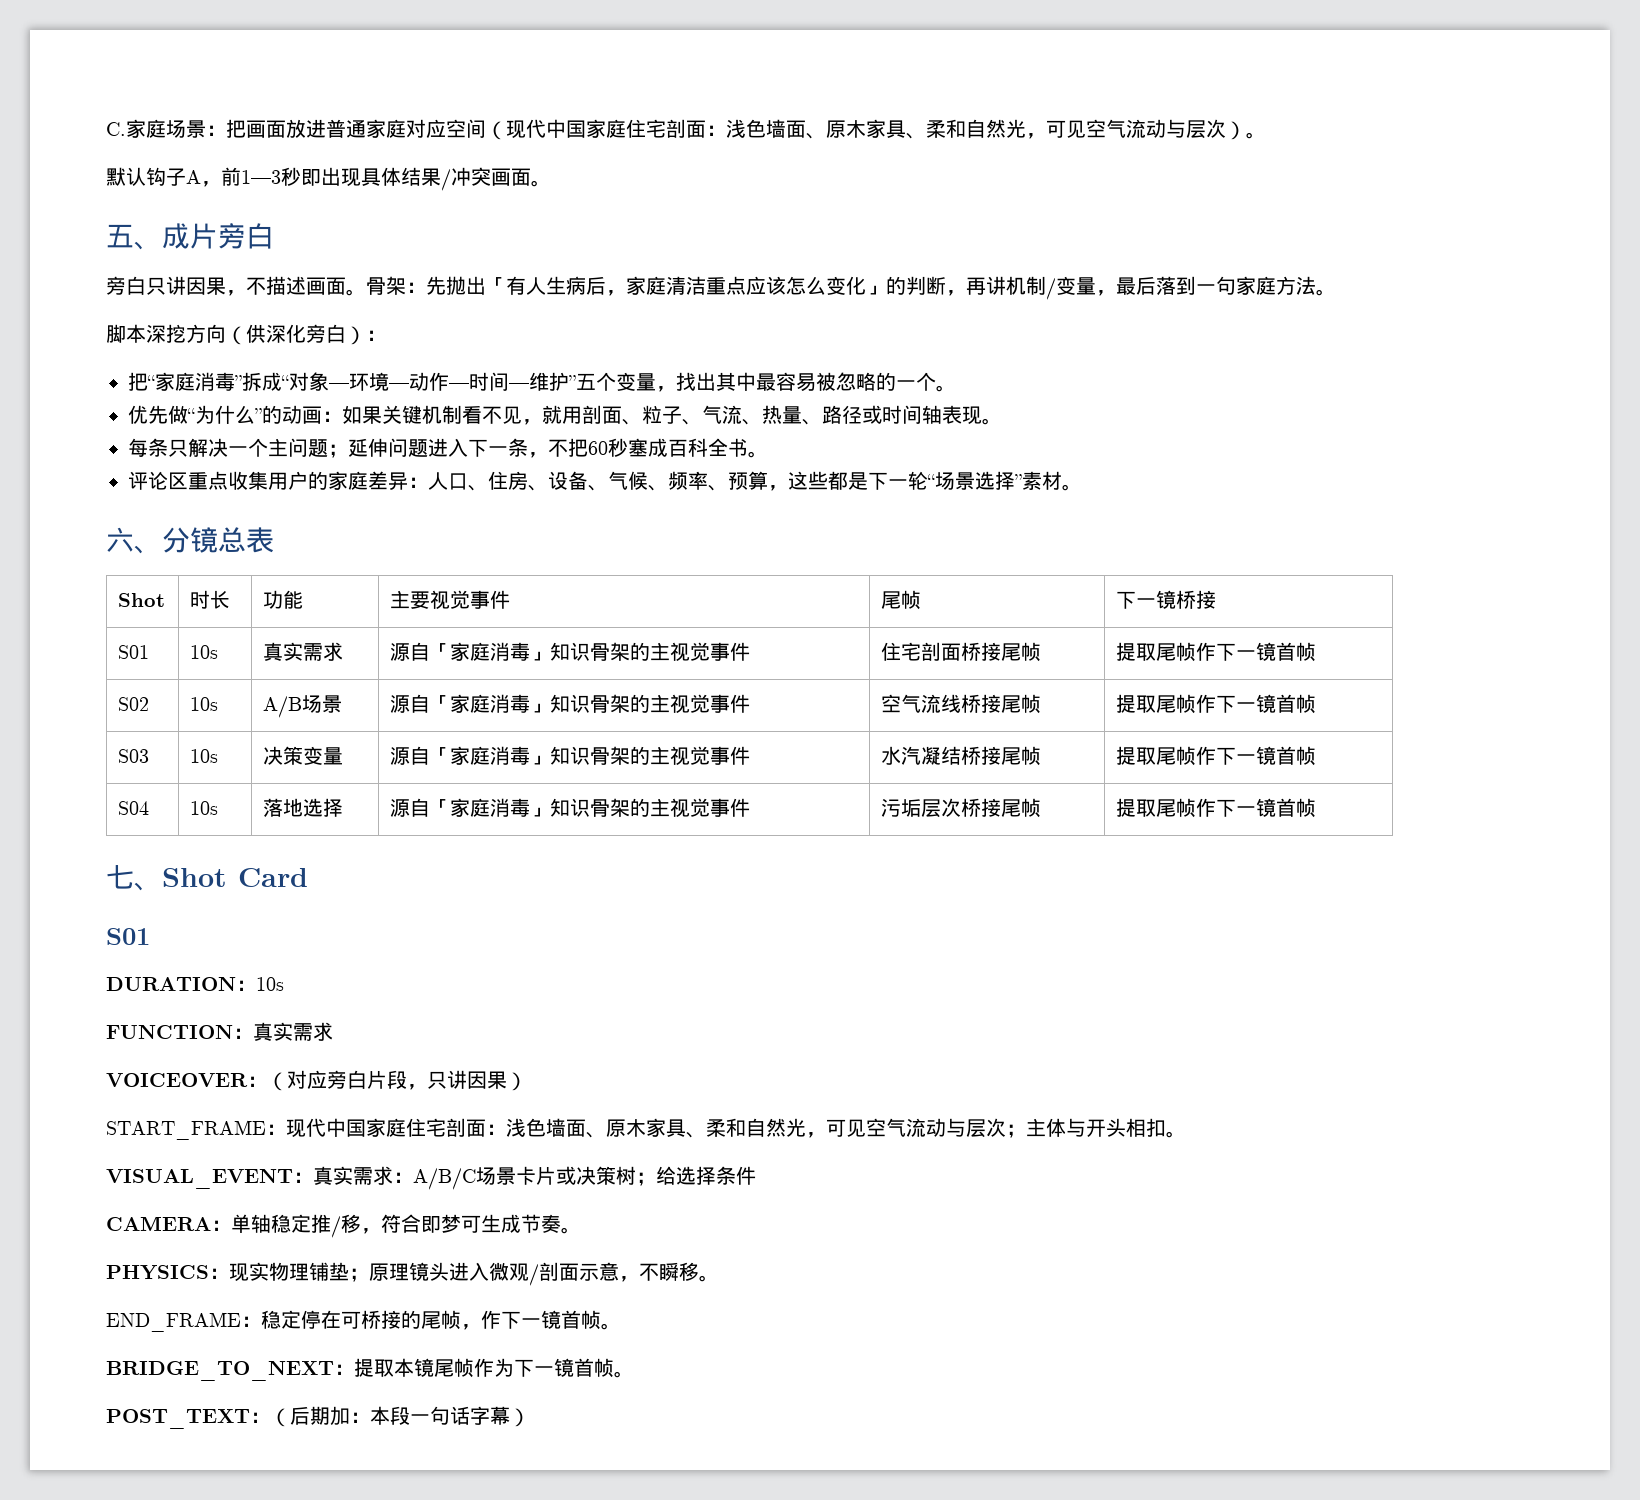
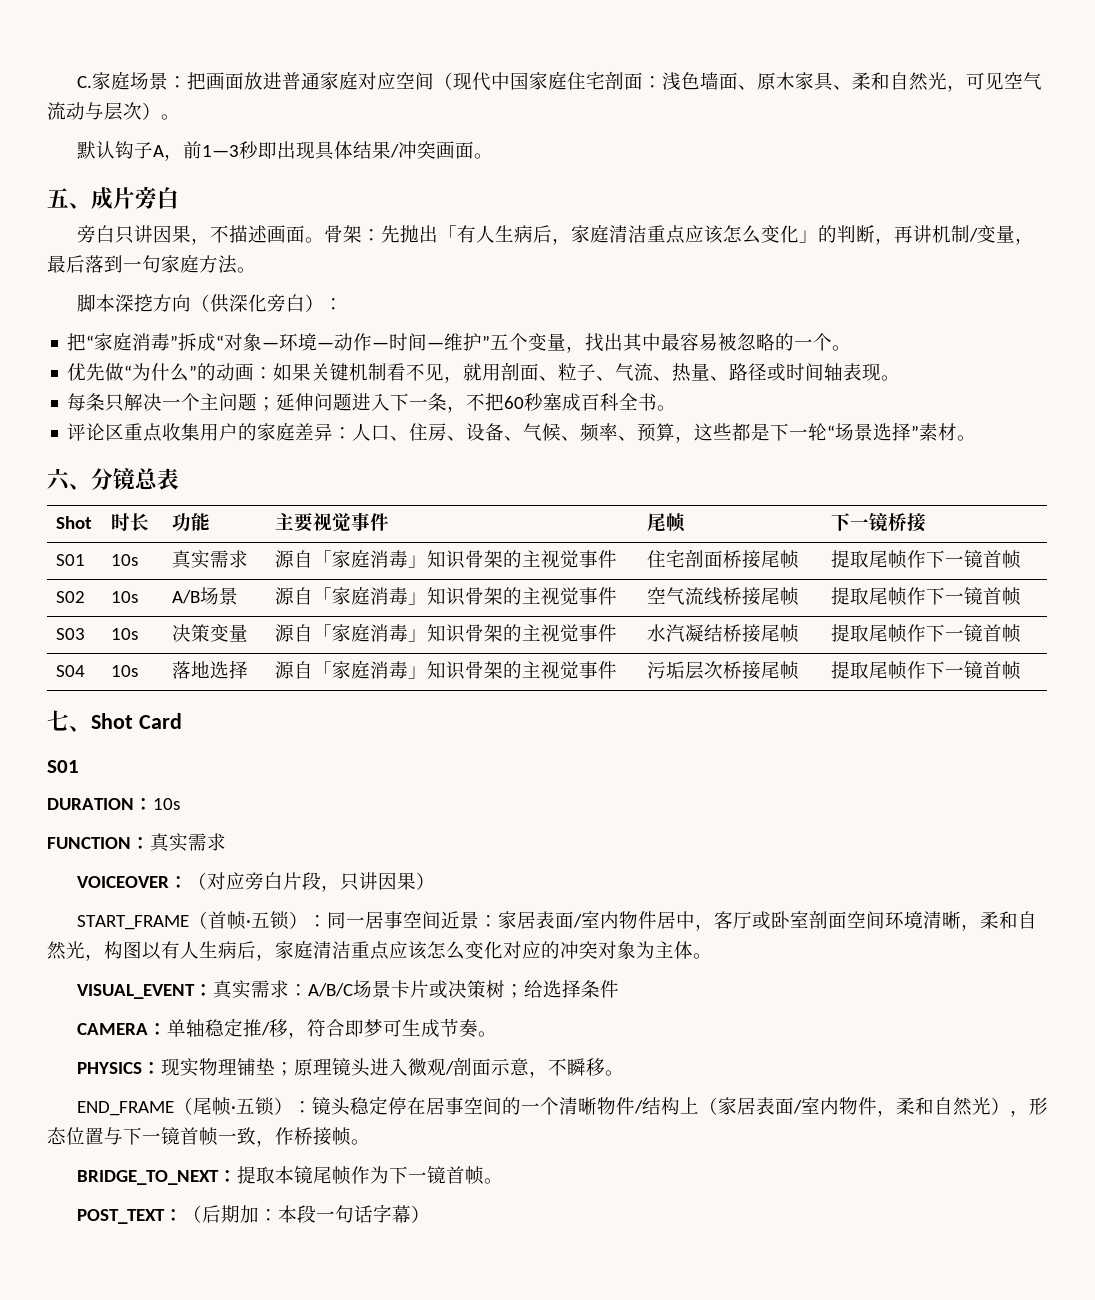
[266,1118,1166,1138] ：现代中国家庭住宅剖面：浅色墙面、原木家具、柔和自然光，可见空气流动与层次；主体与开头相扣 -> [188,910,1037,931] [47,941,693,961] （首帧·五锁）：同一居事空间近景：家居表面/室内物件居中，客厅或卧室剖面空间环境清晰，柔和自然光，构图以有人生病后，家庭清洁重点应该怎么变化对应的冲突对象为主体
[241,1310,581,1330] ：稳定停在可桥接的尾帧，作下一镜首 -> [173,1096,1048,1117] [47,1127,332,1147] （尾帧·五锁）：镜头稳定停在居事空间的一个清晰物件/结构上（家居表面/室内物件，柔和自然光），形态位置与下一镜首帧一致，作桥接

